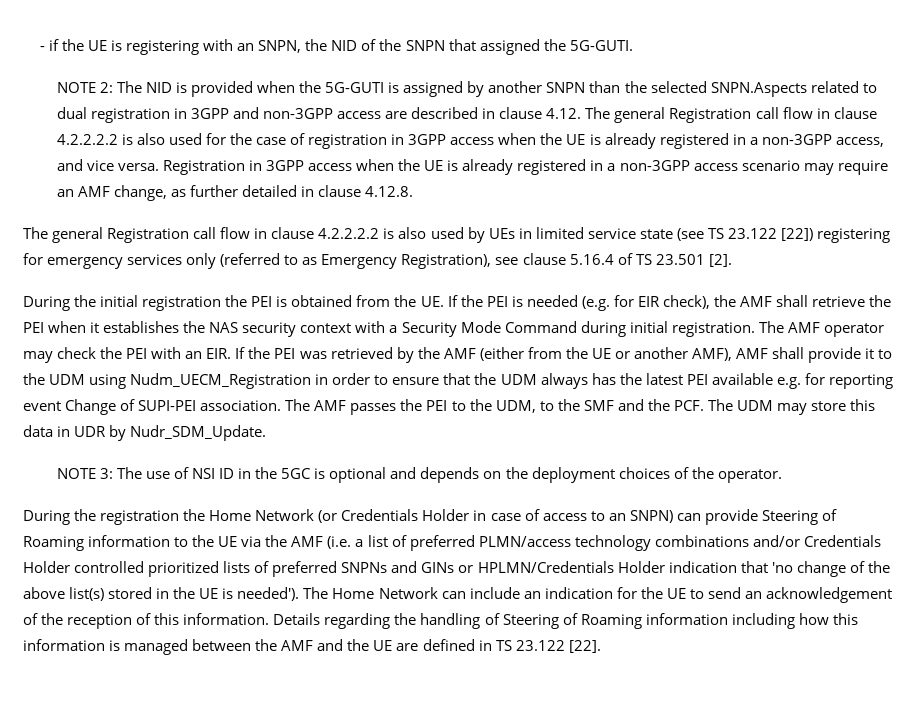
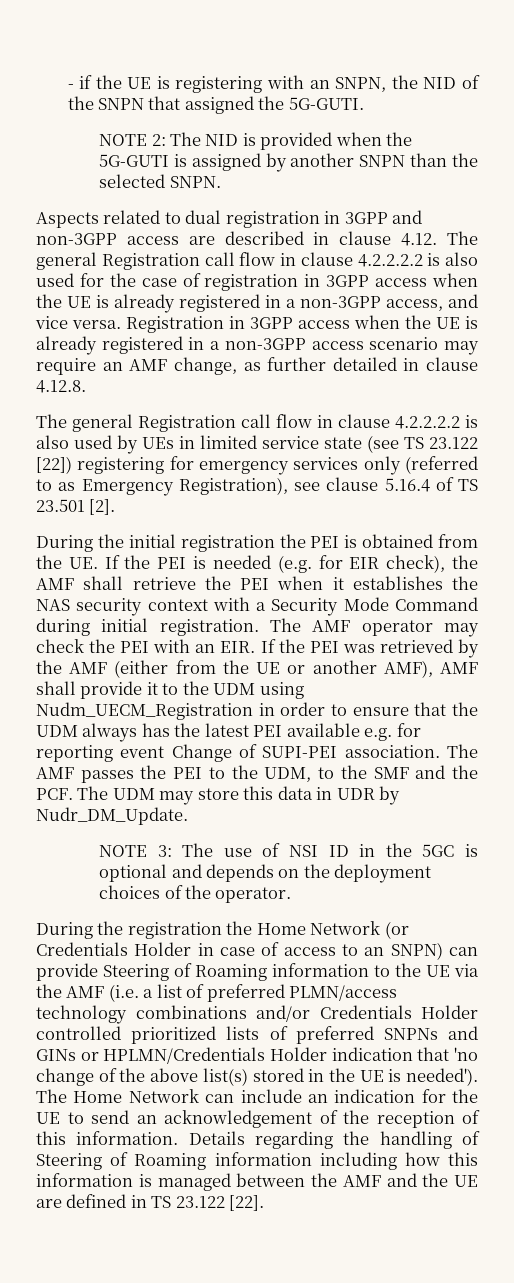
[710,82,807,97] SNPN.Aspects -> [169,176,221,188] [36,212,99,228] SNPN. // Aspects
[130,425,267,441] Nudr_SDM_Update. -> [36,807,188,825] Nudr_DM_Update.

